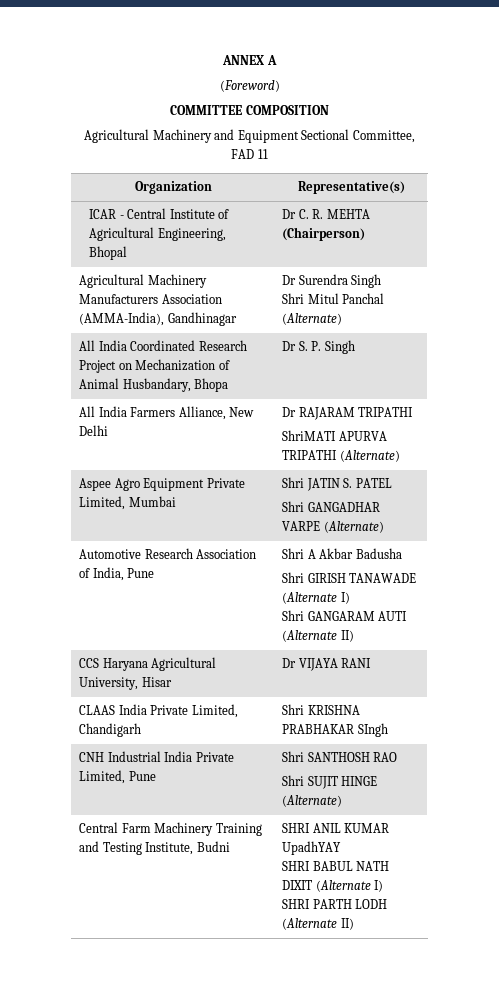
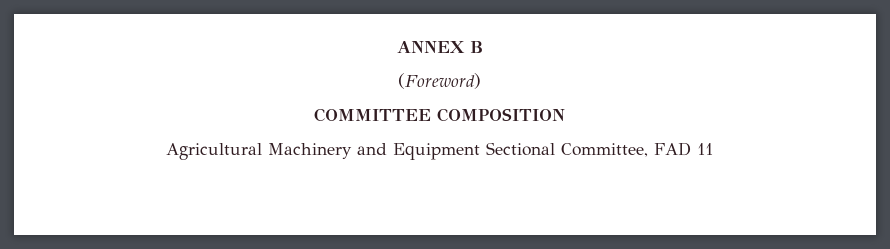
[266,55,277,65] A -> [469,41,483,53] B
[134,181,212,194] [297,181,405,194] [89,208,230,219] [89,227,226,241] [89,246,128,260] [282,209,370,219] [282,227,366,241] [79,274,207,288] [79,294,222,304] [79,312,237,326] [282,274,382,288] [282,293,385,304] [282,313,343,325] [79,340,247,351] [79,359,230,373] [79,378,229,392] [282,340,355,354] [79,406,255,420] [79,425,109,436] [282,407,414,420] [282,430,387,441] [282,450,400,462] [79,478,245,491] [79,496,176,510] [282,477,392,491] [282,501,380,512] [282,521,384,533] [79,548,257,559] [79,567,155,581] [282,548,402,559] [282,572,417,583] [282,592,350,604] [282,610,408,621] [282,630,354,642] [79,657,217,671] [79,677,172,690] [282,658,372,671] [79,704,238,718] [79,723,142,737] [282,704,360,715] [282,723,388,737] [79,751,234,762] [79,770,156,784] [282,751,398,762] [282,775,378,789] [282,795,343,807] [79,822,262,836] [79,841,230,855] [282,823,390,833] [282,841,342,855] [282,861,390,871] [282,880,384,892] [282,899,388,909] [282,918,354,930] // Organization | Representative(s) // ICAR - Central Institute of Agricultural Engineering, Bhopal | Dr C. R. MEHTA (Chairperson) // Agricultural Machinery Manufacturers Association (AMMA-India), Gandhinagar | Dr Surendra Singh // Shri Mitul Panchal (Alternate) // All India Coordinated Research Project on Mechanization of Animal Husbandary, Bhopa | Dr S. P. Singh // All India Farmers Alliance, New Delhi | Dr RAJARAM TRIPATHI // ShriMATI APURVA TRIPATHI (Alternate) // Aspee Agro Equipment Private Limited, Mumbai | Shri JATIN S. PATEL // Shri GANGADHAR VARPE (Alternate) // Automotive Research Association of India, Pune | Shri A Akbar Badusha // Shri GIRISH TANAWADE (Alternate I) // Shri GANGARAM AUTI (Alternate II) // CCS Haryana Agricultural University, Hisar | Dr VIJAYA RANI // CLAAS India Private Limited, Chandigarh | Shri KRISHNA PRABHAKAR SIngh // CNH Industrial India Private Limited, Pune | Shri SANTHOSH RAO // Shri SUJIT HINGE (Alternate) // Central Farm Machinery Training and Testing Institute, Budni | SHRI ANIL KUMAR UpadhYAY // SHRI BABUL NATH DIXIT (Alternate I) // SHRI PARTH LODH (Alternate II) -> (713, 149) none

